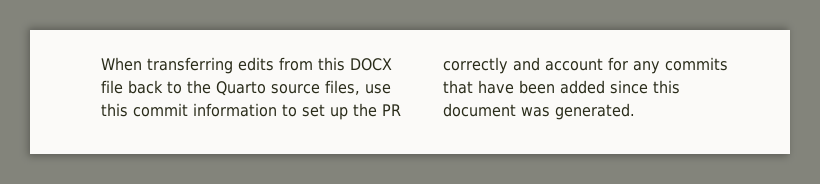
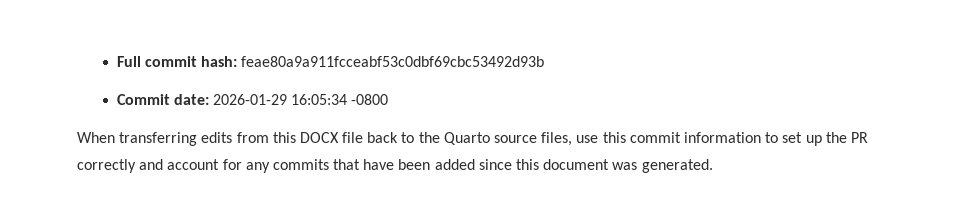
(101, 64) none -> [116,56,545,67] [116,94,389,105] Full commit hash: feae80a9a911fcceabf53c0dbf69cbc53492d93b // Commit date: 2026-01-29 16:05:34 -0800 //

